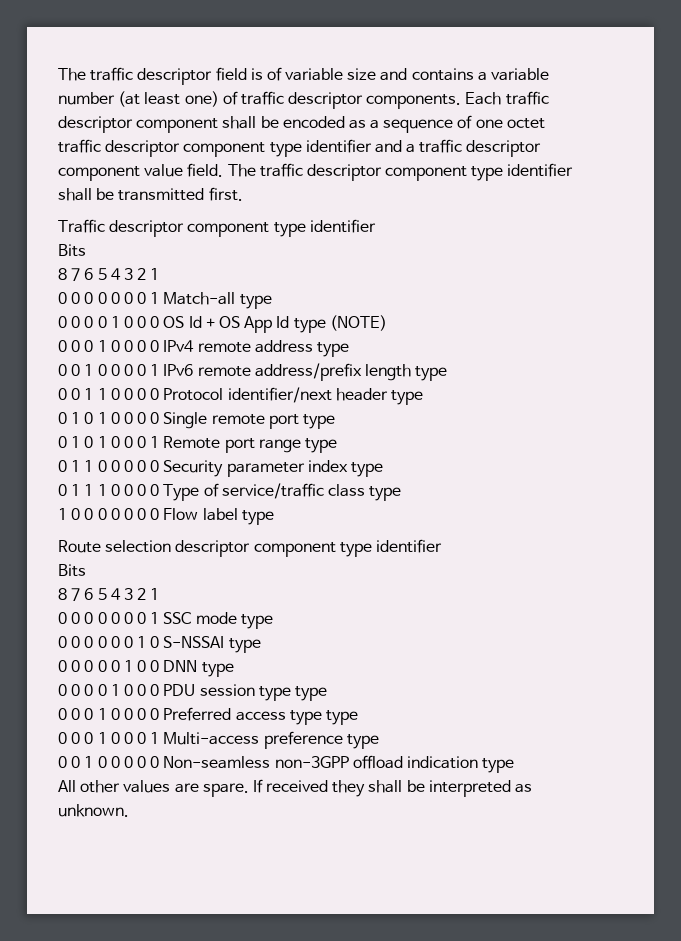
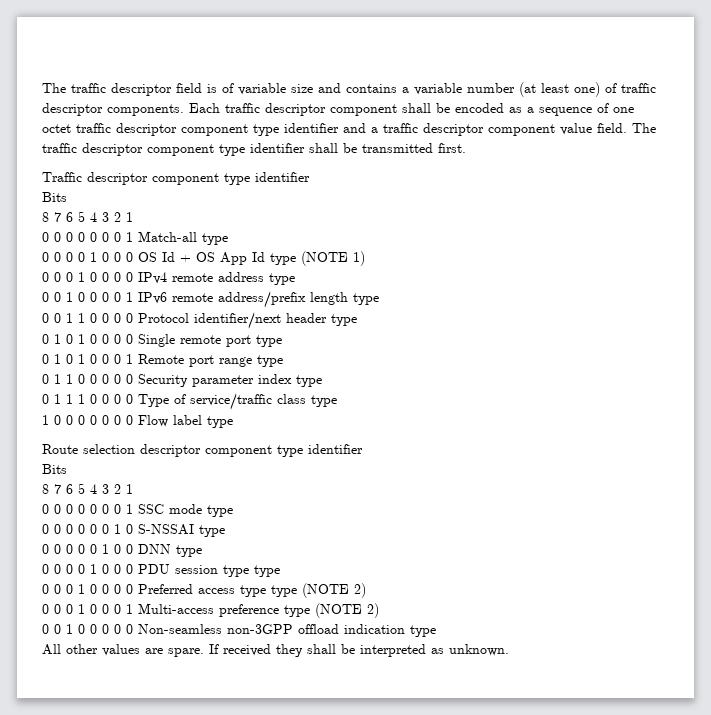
[329,315,387,331] (NOTE) -> [301,251,365,266] (NOTE 1)
(359, 717) none -> [302,583,366,598] (NOTE 2)
(379, 741) none -> [315,603,379,618] (NOTE 2)

